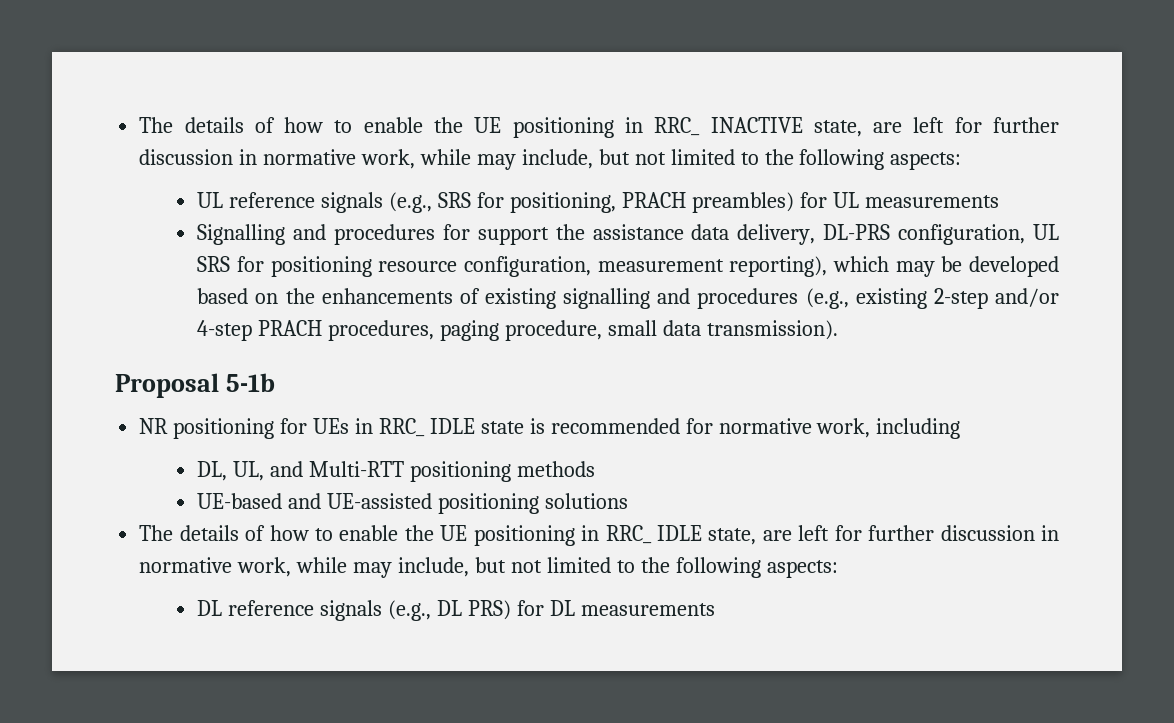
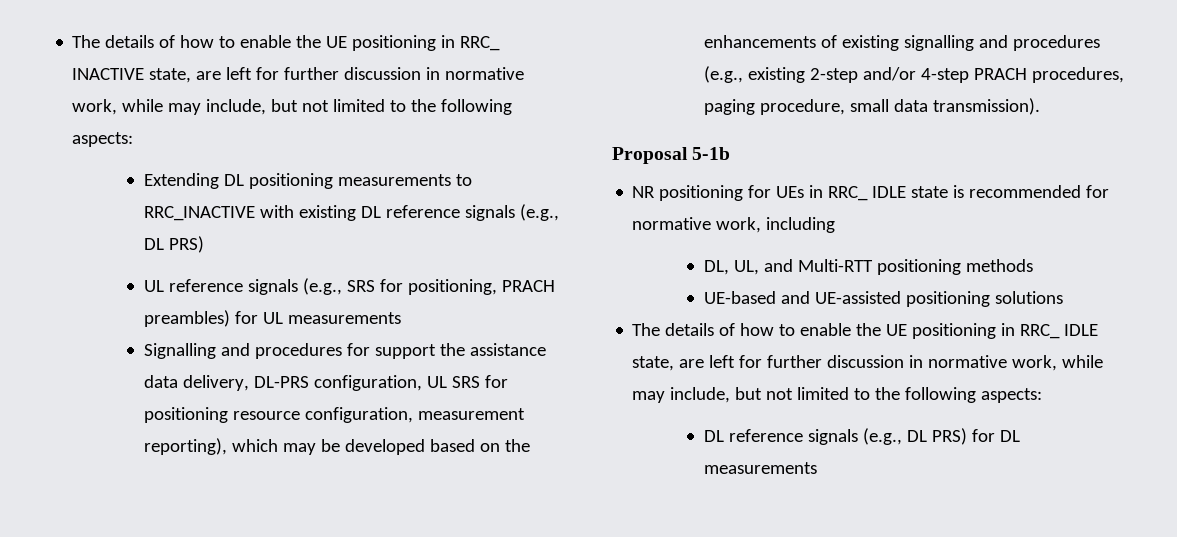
(962, 161) none -> [143,173,472,189] [143,204,559,221] [143,236,204,253] // Extending DL positioning measurements to RRC_INACTIVE with existing DL reference signals (e.g., DL PRS)

